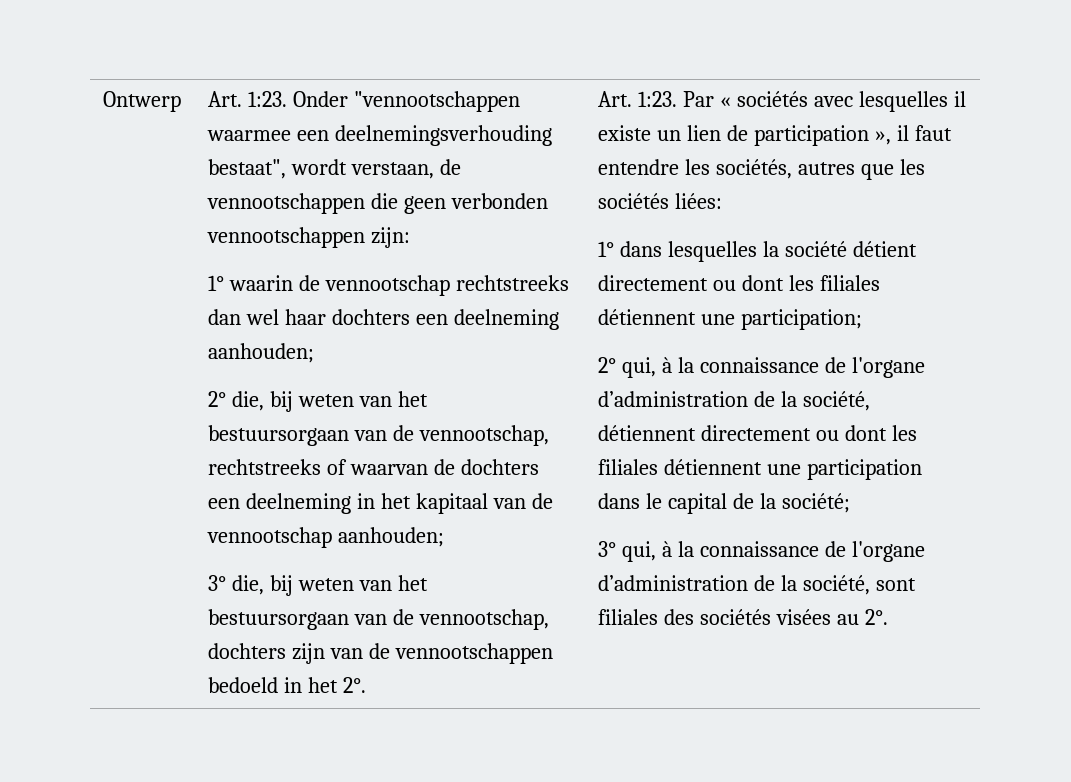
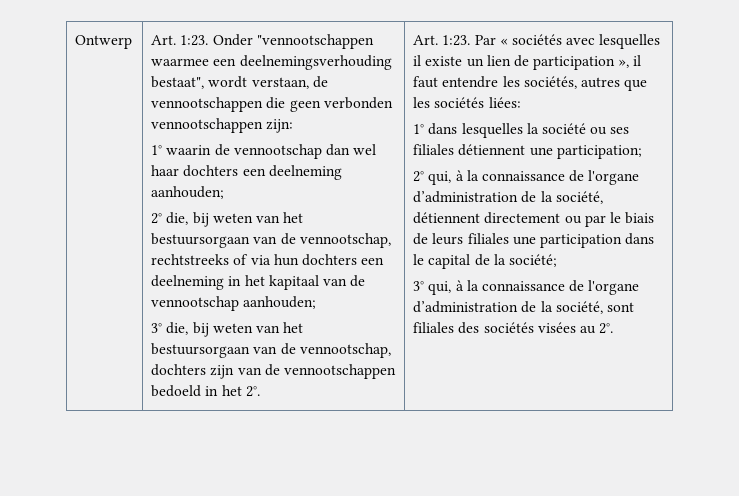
[455,275,569,291] rechtstreeks -> (322, 151) none
[349,459,455,475] waarvan de -> [250,254,299,266] via hun
[852,241,917,257] [598,275,814,291] détient directement ou dont les -> [590,127,630,135] ou ses
[844,425,917,441] [598,459,763,475] dont les filiales détiennent -> [584,212,655,227] [413,233,509,245] par le biais de leurs filiales

